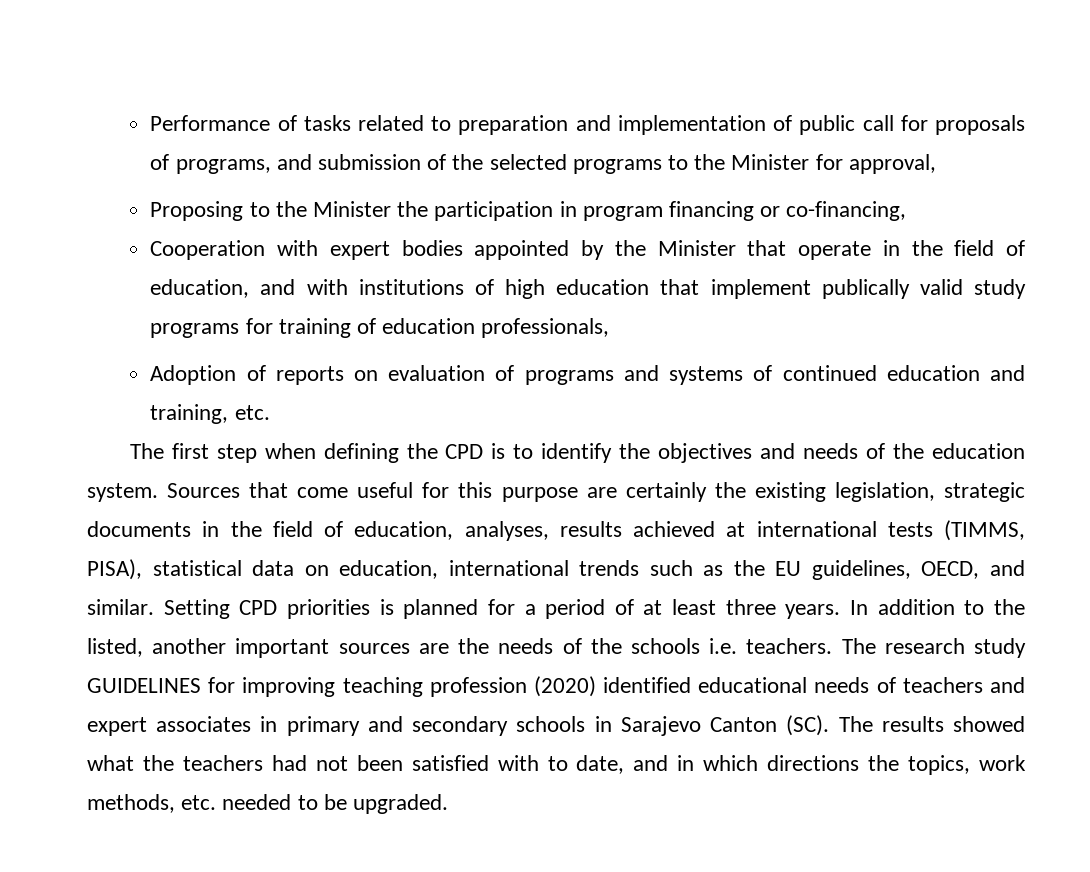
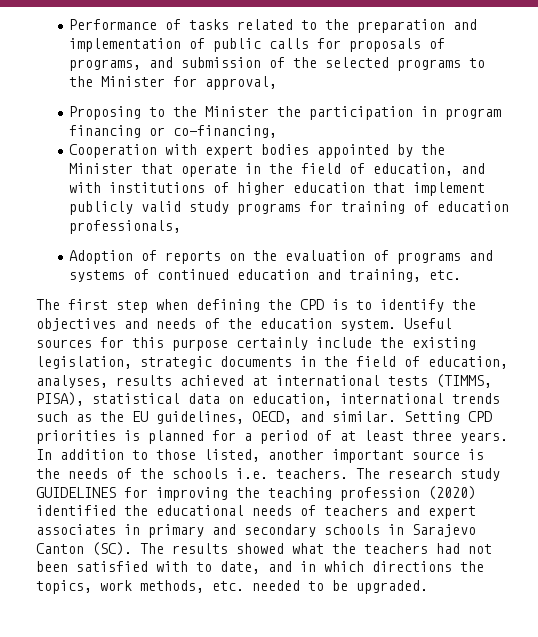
(452, 123) none -> [324,19,349,30] the
[862,115,894,131] call -> [268,38,309,49] calls
[505,279,546,299] high -> [236,182,285,195] higher
[821,279,910,299] publically -> [68,201,133,215] publicly
(378, 375) none -> [252,250,277,261] the
[167,482,414,498] Sources that come useful -> [404,318,452,329] [36,339,92,348] Useful sources
[586,482,707,502] are certainly -> [236,337,372,350] certainly include
[993,599,1025,615] the -> [156,449,196,460] those
[338,643,449,654] sources are -> [412,449,484,460] source is
(336, 687) none -> [236,487,260,498] the
(692, 685) none -> [124,505,148,516] the

